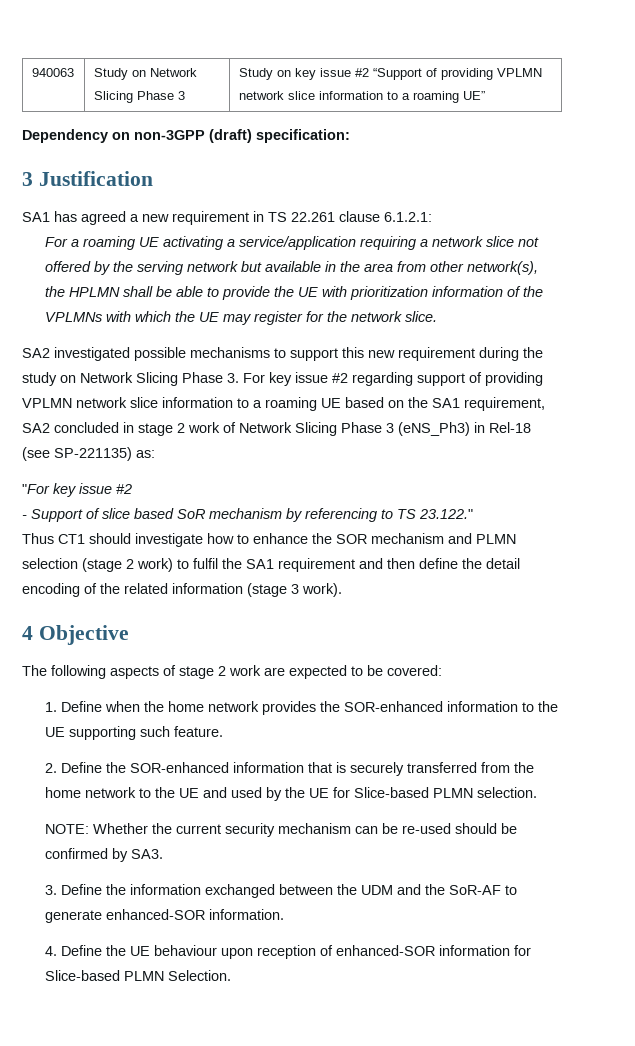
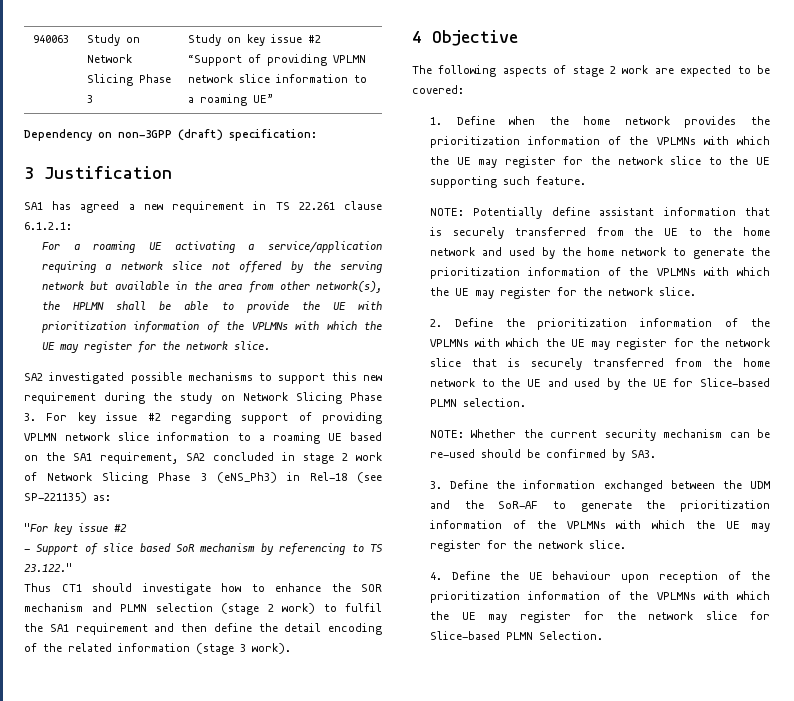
[344,701,519,712] SOR-enhanced information -> [429,136,770,148] [429,156,702,168] prioritization information of the VPLMNs with which the UE may register for the network slice
[45,762,305,773] 2. Define the SOR-enhanced information -> [429,207,770,219] [429,227,770,239] [429,247,770,259] [429,267,770,279] [429,287,696,299] [429,318,770,330] [429,338,770,350] [429,358,461,367] NOTE: Potentially define assistant information that is securely transferred from the UE to the home network and used by the home network to generate the prioritization information of the VPLMNs with which the UE may register for the network slice. // 2. Define the prioritization information of the VPLMNs with which the UE may register for the network slice
[106,909,285,920] enhanced-SOR information. -> [646,500,770,512] [429,520,770,532] [429,540,626,552] the prioritization information of the VPLMNs with which the UE may register for the network slice.
[336,945,511,956] enhanced-SOR information -> [751,571,770,580] [429,591,770,603] [429,611,738,623] the prioritization information of the VPLMNs with which the UE may register for the network slice

